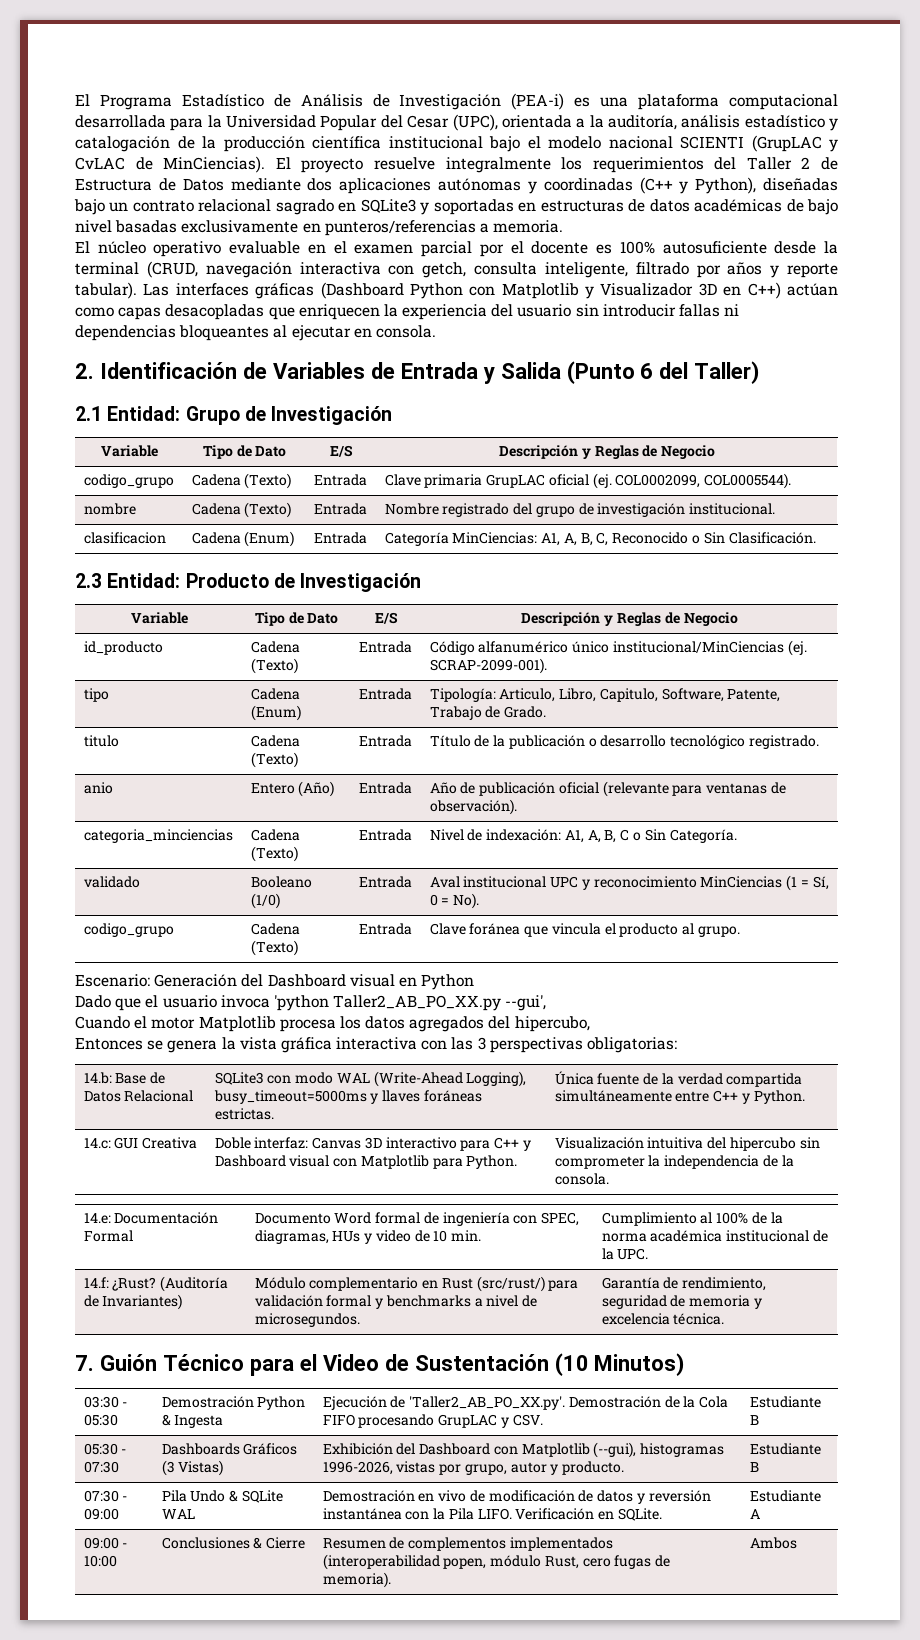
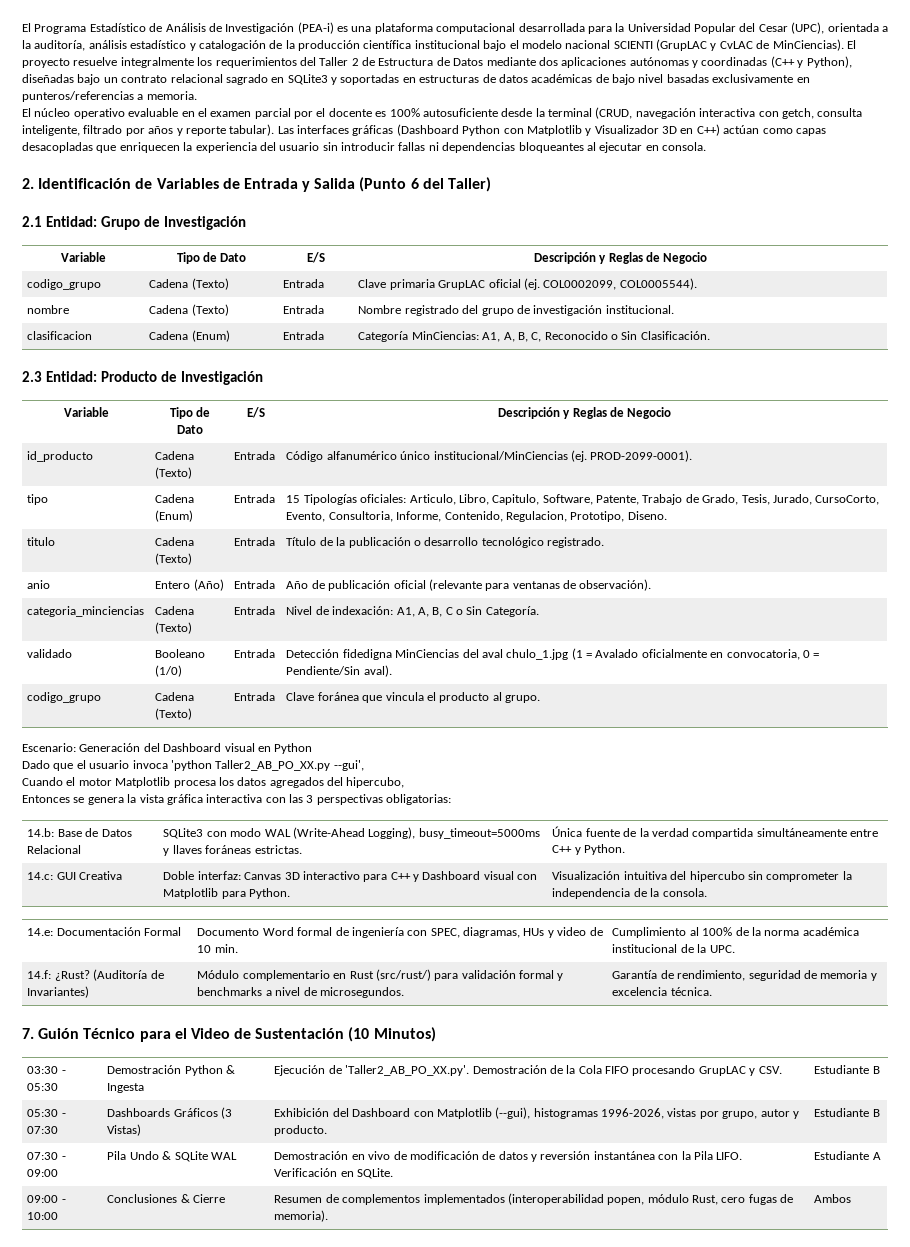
[429,658,547,674] SCRAP-2099-001). -> [590,450,693,462] PROD-2099-0001).
[429,688,496,702] Tipología: -> [286,494,407,505] 15 Tipologías oficiales:
[504,706,547,718] Grado. -> [702,494,880,505] [286,511,667,522] Grado, Tesis, Jurado, CursoCorto, Evento, Consultoria, Informe, Contenido, Regulacion, Prototipo, Diseno.
[429,875,829,891] [429,893,480,909] Aval institucional UPC y reconocimiento MinCiencias (1 = Sí, 0 = No). -> [286,648,820,660] [286,665,392,677] Detección fidedigna MinCiencias del aval chulo_1.jpg (1 = Avalado oficialmente en convocatoria, 0 = Pendiente/Sin aval).

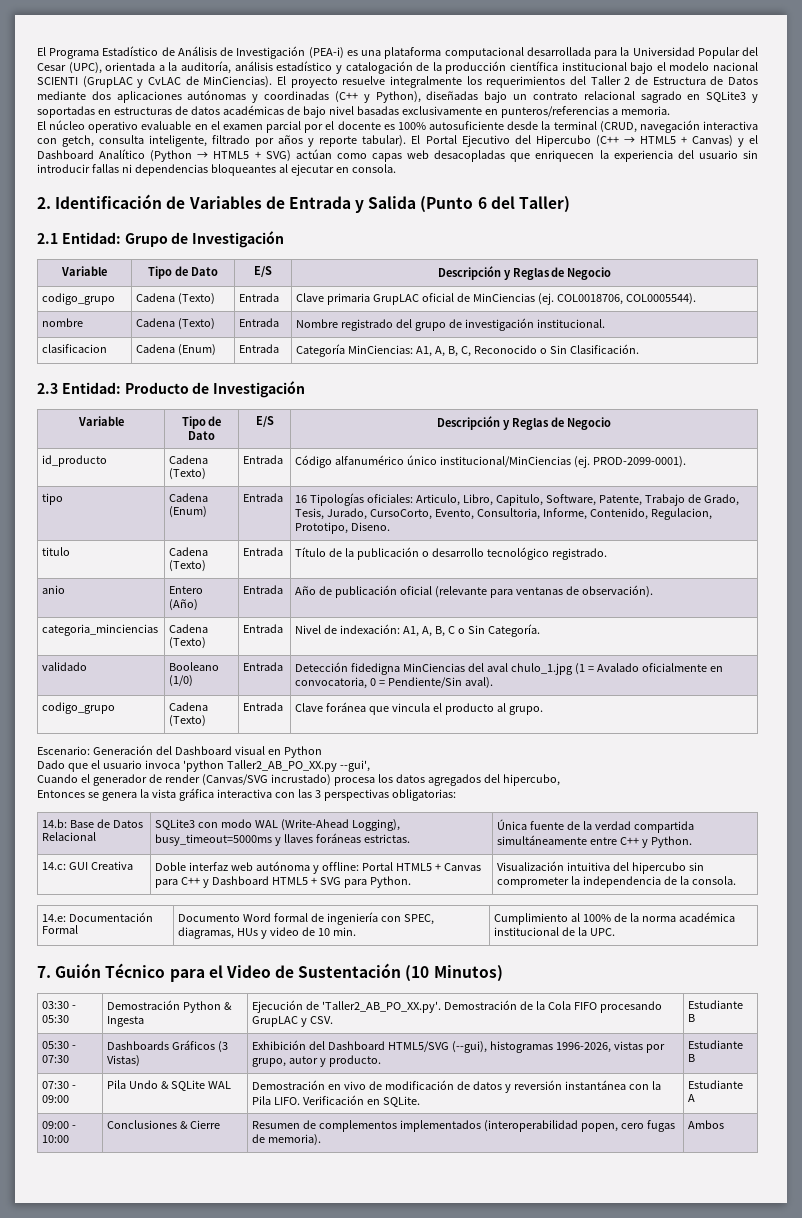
[277,124,720,136] Las interfaces gráficas (Dashboard Python con Matplotlib y Visualizador 3D en C++) -> [411,135,758,147] [37,149,291,162] El Portal Ejecutivo del Hipercubo (C++ → HTML5 + Canvas) y el Dashboard Analítico (Python → HTML5 + SVG)
(826, 132) none -> [407,150,430,159] web
[523,278,617,290] (ej. COL0002099, -> [457,293,624,305] de MinCiencias (ej. COL0018706,
[286,495,301,503] 15 -> [295,495,308,503] 16
[78,777,171,788] motor Matplotlib -> [92,774,331,786] generador de render (Canvas/SVG incrustado)
[197,871,360,880] interfaz: Canvas 3D interactivo -> [189,861,482,874] interfaz web autónoma y offline: Portal HTML5 + Canvas
[483,871,538,880] [163,888,219,899] visual con Matplotlib -> [272,877,342,885] HTML5 + SVG
[27,969,164,981] [27,986,90,998] [197,969,564,981] [197,987,404,998] [612,970,877,981] [612,987,712,996] // 14.f: ¿Rust? (Auditoría de Invariantes) | Módulo complementario en Rust (src/rust/) para validación formal y benchmarks a nivel de microsegundos. | Garantía de rendimiento, seguridad de memoria y excelencia técnica. -> (616, 932) none
[413,1108,492,1119] con Matplotlib -> [388,1041,450,1052] HTML5/SVG
[647,1194,719,1205] módulo Rust, -> (619, 1127) none

